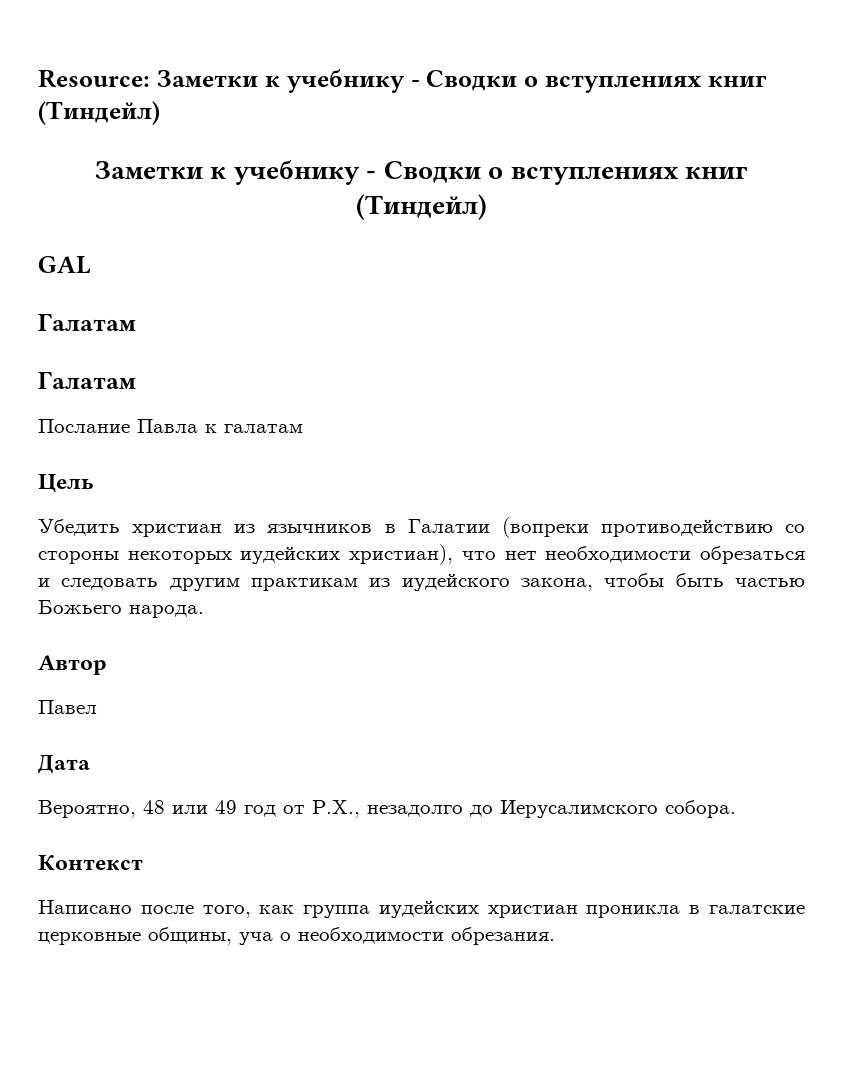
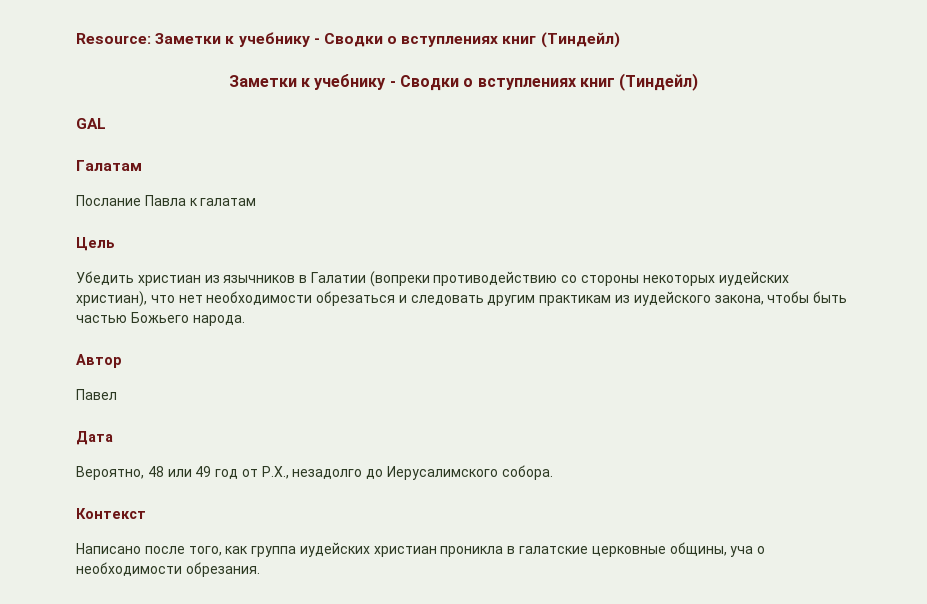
[38,371,136,389] // Галатам -> (142, 165) none

